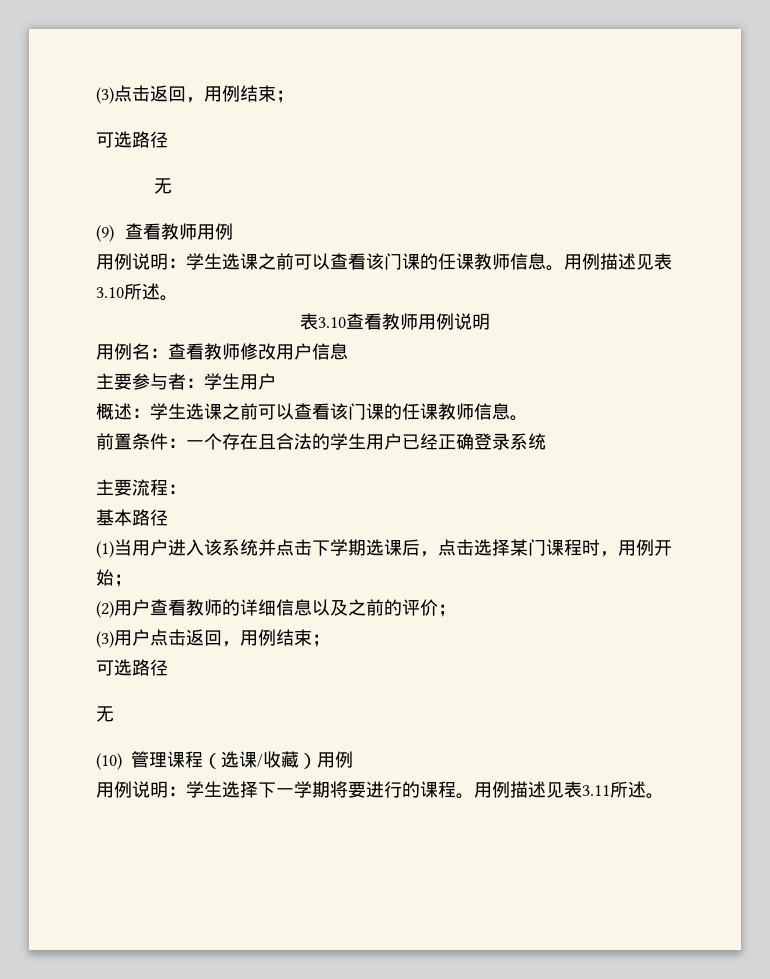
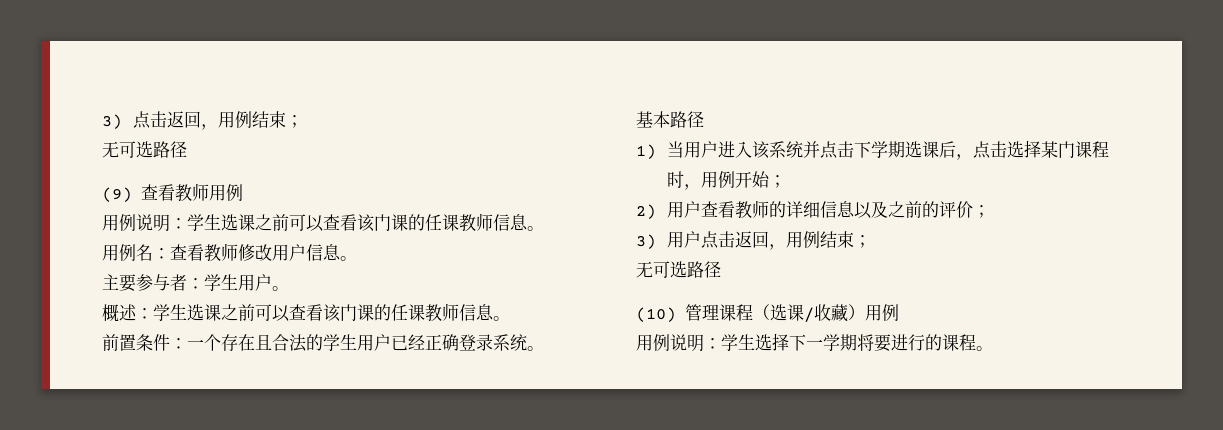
[96,85,294,104] [96,131,168,148] [154,178,173,194] (3)点击返回，用例结束； // 可选路径 // 无 -> [102,111,304,130] [102,141,187,158] 3)点击返回，用例结束； // 无可选路径
[564,253,672,270] [96,283,178,301] [299,313,490,330] 用例描述见表3.10所述。 // 表3.10查看教师用例说明 -> (544, 228) none
(348, 351) none -> [340,256,357,261] 。
(276, 381) none -> [272,286,289,291] 。
[96,479,186,496] // 主要流程： -> [527,346,544,351] 。
[96,541,114,558] (1) -> [636,144,656,159] 1)
[96,601,114,618] (2) -> [636,204,656,219] 2)
[96,631,114,648] (3) -> [636,234,656,249] 3)
[96,659,168,676] [96,706,114,722] 可选路径 // 无 -> [636,261,721,278] 无可选路径
[474,781,664,799] 用例描述见表3.11所述。 -> (993, 348) none

